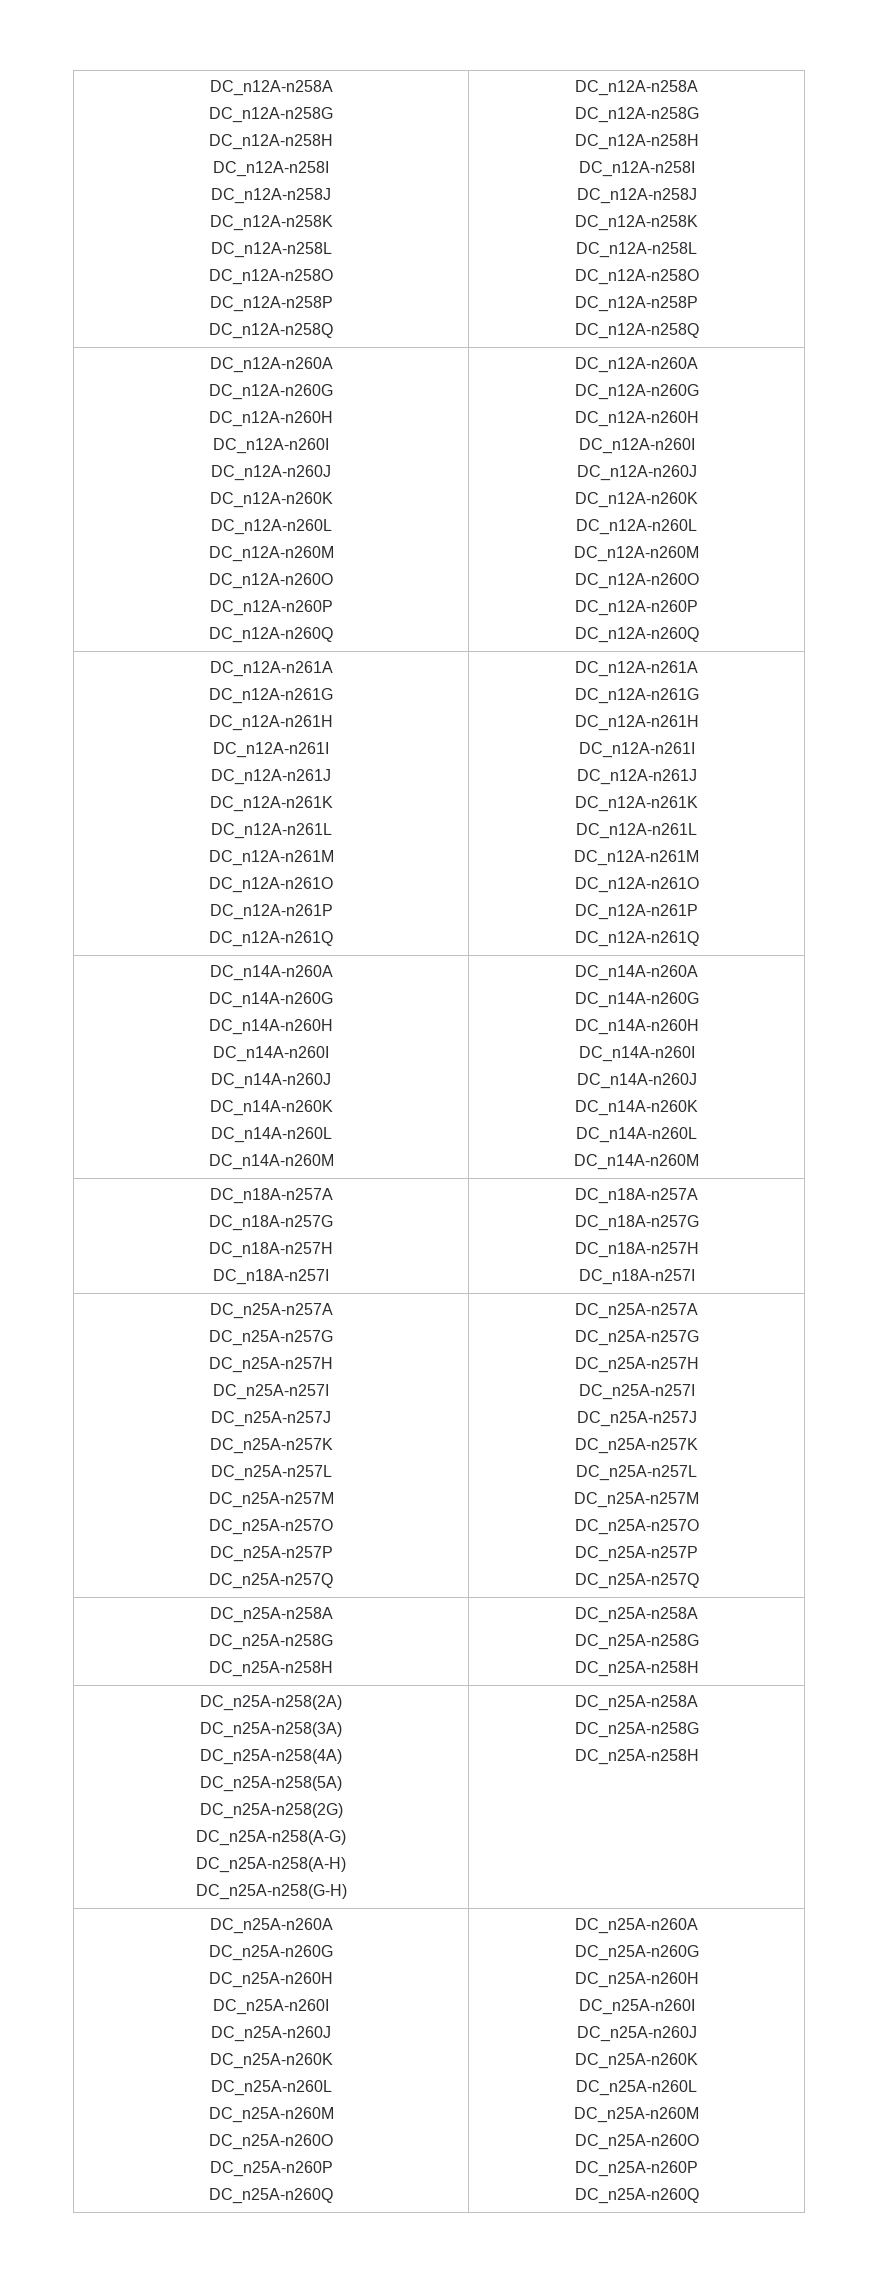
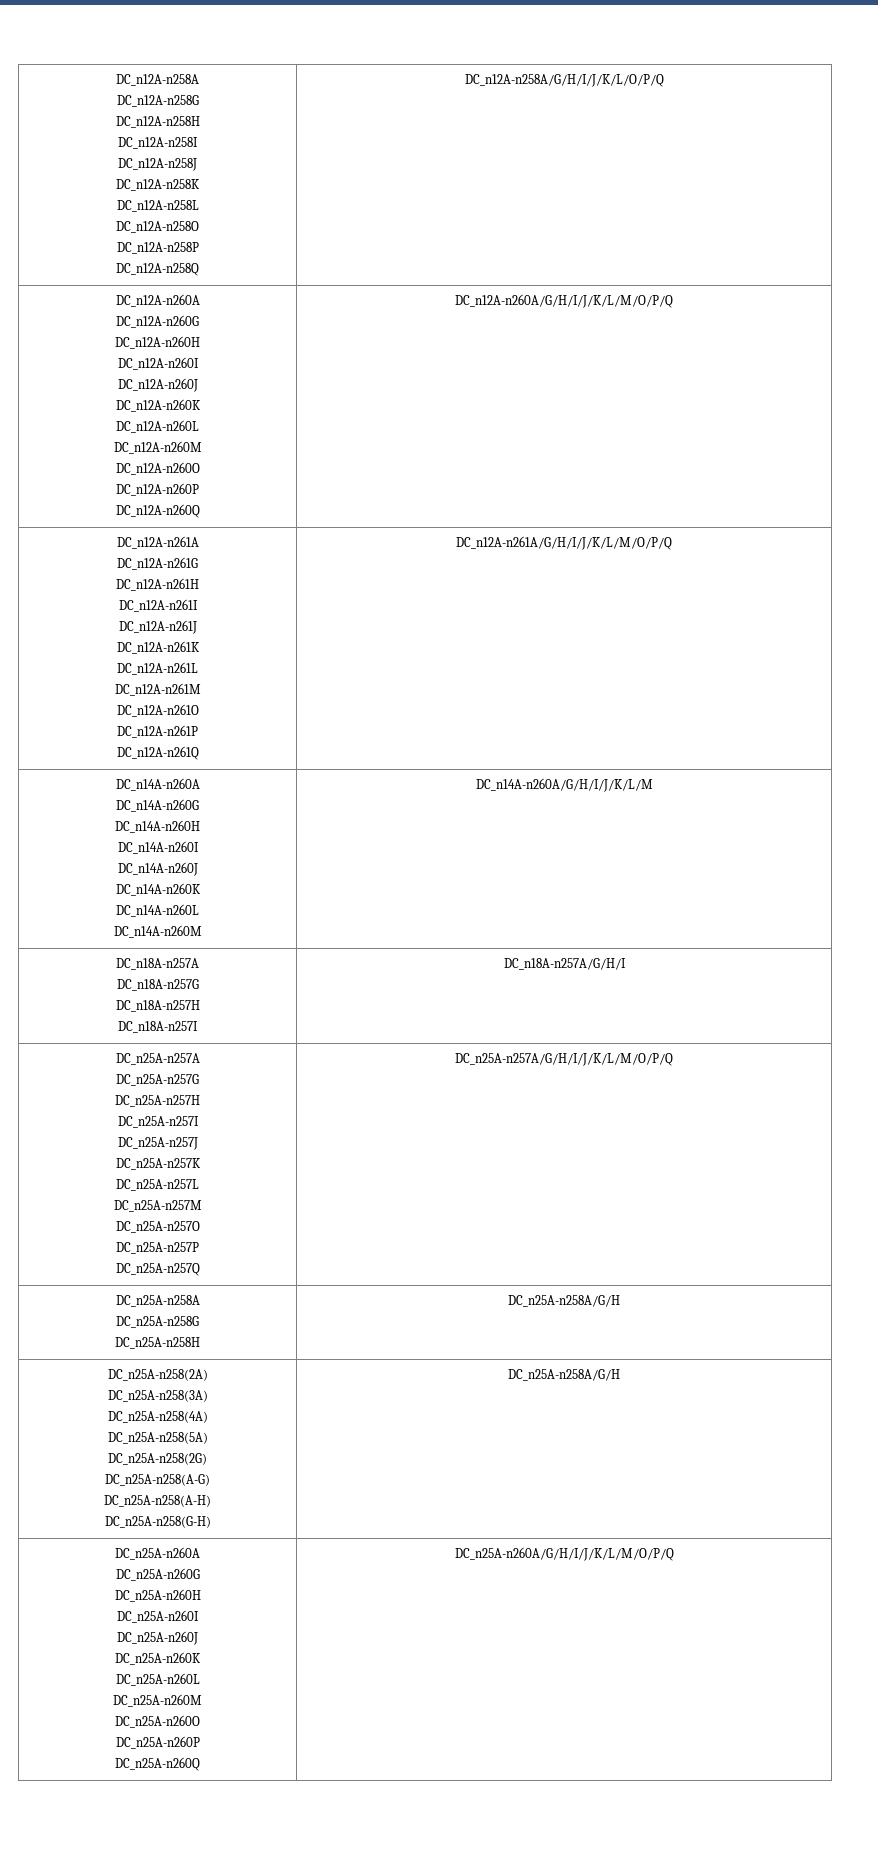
[575,80,698,96] [574,107,699,123] [574,134,699,150] [578,161,695,177] [576,188,697,204] [575,215,698,231] [576,242,697,258] [574,269,699,285] [575,296,698,312] [574,323,699,339] DC_n12A-n258A // DC_n12A-n258G // DC_n12A-n258H // DC_n12A-n258I // DC_n12A-n258J // DC_n12A-n258K // DC_n12A-n258L // DC_n12A-n258O // DC_n12A-n258P // DC_n12A-n258Q -> [464,74,664,87] DC_n12A-n258A/G/H/I/J/K/L/O/P/Q
[575,357,698,373] [574,384,699,400] [574,411,699,427] [578,438,695,454] [576,465,697,481] [575,492,698,508] [576,519,697,535] [574,546,699,562] [574,573,699,589] [575,600,698,616] [574,627,699,643] DC_n12A-n260A // DC_n12A-n260G // DC_n12A-n260H // DC_n12A-n260I // DC_n12A-n260J // DC_n12A-n260K // DC_n12A-n260L // DC_n12A-n260M // DC_n12A-n260O // DC_n12A-n260P // DC_n12A-n260Q -> [455,294,673,308] DC_n12A-n260A/G/H/I/J/K/L/M/O/P/Q
[575,661,698,677] [574,688,699,704] [574,715,699,731] [578,742,695,758] [576,769,697,785] [575,796,698,812] [576,823,697,839] [574,850,699,866] [574,877,699,893] [575,904,698,920] [574,931,699,947] DC_n12A-n261A // DC_n12A-n261G // DC_n12A-n261H // DC_n12A-n261I // DC_n12A-n261J // DC_n12A-n261K // DC_n12A-n261L // DC_n12A-n261M // DC_n12A-n261O // DC_n12A-n261P // DC_n12A-n261Q -> [456,536,672,550] DC_n12A-n261A/G/H/I/J/K/L/M/O/P/Q
[575,965,698,981] [574,992,699,1008] [574,1019,699,1035] [578,1046,695,1062] [576,1073,697,1089] [575,1100,698,1116] [576,1127,697,1143] [574,1154,699,1170] DC_n14A-n260A // DC_n14A-n260G // DC_n14A-n260H // DC_n14A-n260I // DC_n14A-n260J // DC_n14A-n260K // DC_n14A-n260L // DC_n14A-n260M -> [475,778,653,792] DC_n14A-n260A/G/H/I/J/K/L/M
[575,1188,698,1204] [574,1215,699,1231] [574,1242,699,1258] [578,1269,695,1285] DC_n18A-n257A // DC_n18A-n257G // DC_n18A-n257H // DC_n18A-n257I -> [503,958,626,970] DC_n18A-n257A/G/H/I
[575,1303,698,1319] [574,1330,699,1346] [574,1357,699,1373] [578,1384,695,1400] [576,1411,697,1427] [575,1438,698,1454] [576,1465,697,1481] [574,1492,699,1508] [574,1519,699,1535] [575,1546,698,1562] [574,1573,699,1589] DC_n25A-n257A // DC_n25A-n257G // DC_n25A-n257H // DC_n25A-n257I // DC_n25A-n257J // DC_n25A-n257K // DC_n25A-n257L // DC_n25A-n257M // DC_n25A-n257O // DC_n25A-n257P // DC_n25A-n257Q -> [455,1053,673,1066] DC_n25A-n257A/G/H/I/J/K/L/M/O/P/Q
[575,1607,698,1623] [574,1634,699,1650] [574,1661,699,1677] DC_n25A-n258A // DC_n25A-n258G // DC_n25A-n258H -> [508,1295,620,1307] DC_n25A-n258A/G/H
[575,1695,698,1711] [574,1722,699,1738] [574,1749,699,1765] DC_n25A-n258A // DC_n25A-n258G // DC_n25A-n258H -> [508,1369,620,1381] DC_n25A-n258A/G/H
[575,1918,698,1934] [574,1945,699,1961] [574,1972,699,1988] [578,1999,695,2015] [576,2026,697,2042] [575,2053,698,2069] [576,2080,697,2096] [574,2107,699,2123] [574,2134,699,2150] [575,2161,698,2177] [574,2188,699,2204] DC_n25A-n260A // DC_n25A-n260G // DC_n25A-n260H // DC_n25A-n260I // DC_n25A-n260J // DC_n25A-n260K // DC_n25A-n260L // DC_n25A-n260M // DC_n25A-n260O // DC_n25A-n260P // DC_n25A-n260Q -> [454,1547,674,1561] DC_n25A-n260A/G/H/I/J/K/L/M/O/P/Q

